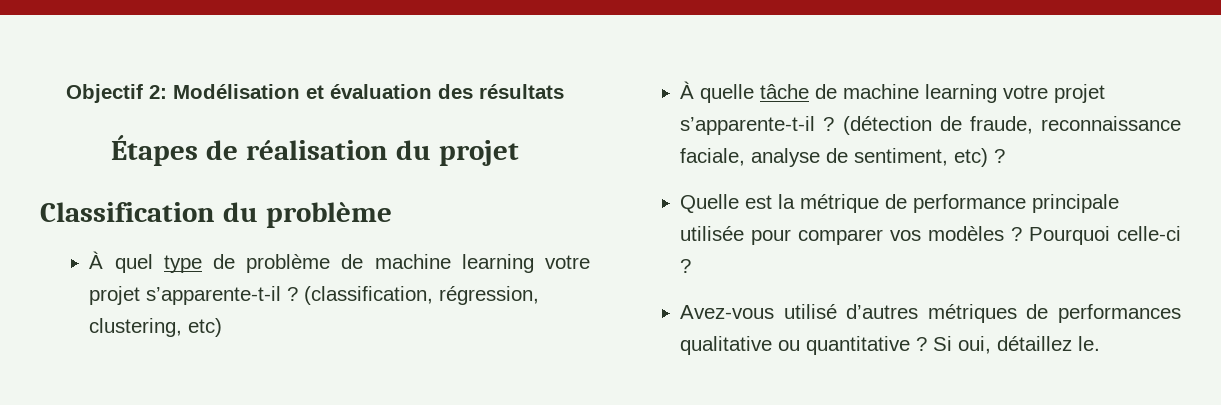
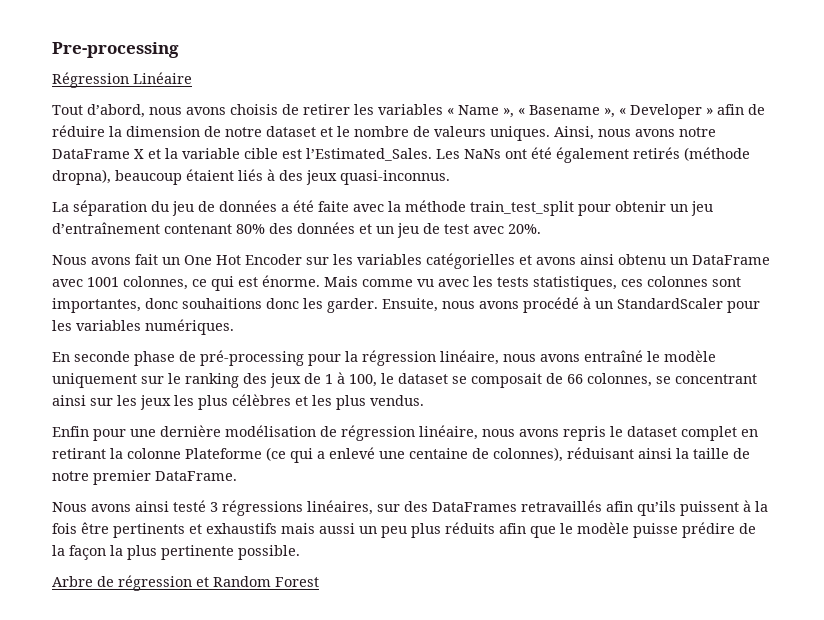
[66,84,564,103] [111,135,519,166] [40,202,392,228] [89,251,591,273] [89,286,540,305] [89,318,223,337] [680,81,1106,103] [680,116,1181,135] [680,148,1006,167] [680,194,1120,213] [680,226,1181,245] [680,259,692,273] [680,304,1181,323] [680,336,1101,355] Objectif 2: Modélisation et évaluation des résultats // Étapes de réalisation du projet // Classification du problème // À quel type de problème de machine learning votre projet s’apparente-t-il ? (classification, régression, clustering, etc) // À quelle tâche de machine learning votre projet s’apparente-t-il ? (détection de fraude, reconnaissance faciale, analyse de sentiment, etc) ? // Quelle est la métrique de performance principale utilisée pour comparer vos modèles ? Pourquoi celle-ci ? // Avez-vous utilisé d’autres métriques de performances qualitative ou quantitative ? Si oui, détaillez le. -> [52,42,179,58] [52,72,192,88] [52,104,765,119] [52,125,716,141] [52,147,750,163] [52,169,450,185] [52,200,713,216] [52,222,541,238] [52,253,770,269] [52,275,741,291] [52,297,760,313] [52,319,234,335] [52,350,716,366] [52,372,757,388] [52,394,424,410] [52,425,758,441] [52,447,750,463] [52,470,237,485] [52,500,768,516] [52,522,756,538] [52,545,300,560] [52,575,319,591] Pre-processing // Régression Linéaire // Tout d’abord, nous avons choisis de retirer les variables « Name », « Basename », « Developer » afin de réduire la dimension de notre dataset et le nombre de valeurs uniques. Ainsi, nous avons notre DataFrame X et la variable cible est l’Estimated_Sales. Les NaNs ont été également retirés (méthode dropna), beaucoup étaient liés à des jeux quasi-inconnus. // La séparation du jeu de données a été faite avec la méthode train_test_split pour obtenir un jeu d’entraînement contenant 80% des données et un jeu de test avec 20%. // Nous avons fait un One Hot Encoder sur les variables catégorielles et avons ainsi obtenu un DataFrame avec 1001 colonnes, ce qui est énorme. Mais comme vu avec les tests statistiques, ces colonnes sont importantes, donc souhaitions donc les garder. Ensuite, nous avons procédé à un StandardScaler pour les variables numériques. // En seconde phase de pré-processing pour la régression linéaire, nous avons entraîné le modèle uniquement sur le ranking des jeux de 1 à 100, le dataset se composait de 66 colonnes, se concentrant ainsi sur les jeux les plus célèbres et les plus vendus. // Enfin pour une dernière modélisation de régression linéaire, nous avons repris le dataset complet en retirant la colonne Plateforme (ce qui a enlevé une centaine de colonnes), réduisant ainsi la taille de notre premier DataFrame. // Nous avons ainsi testé 3 régressions linéaires, sur des DataFrames retravaillés afin qu’ils puissent à la fois être pertinents et exhaustifs mais aussi un peu plus réduits afin que le modèle puisse prédire de la façon la plus pertinente possible. // Arbre de régression et Random Forest

